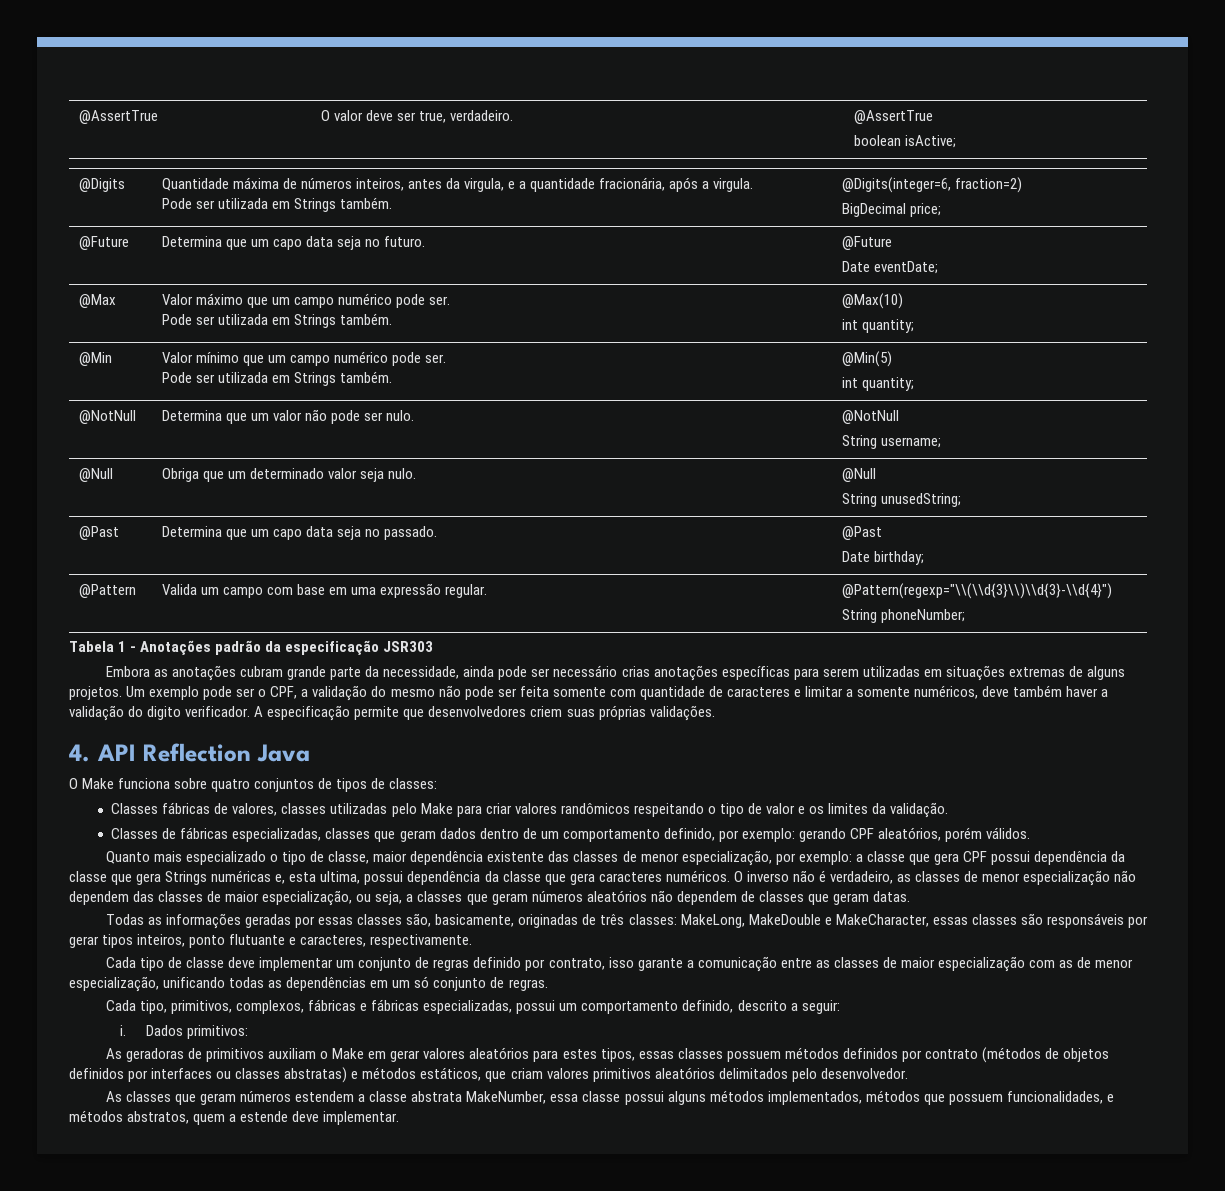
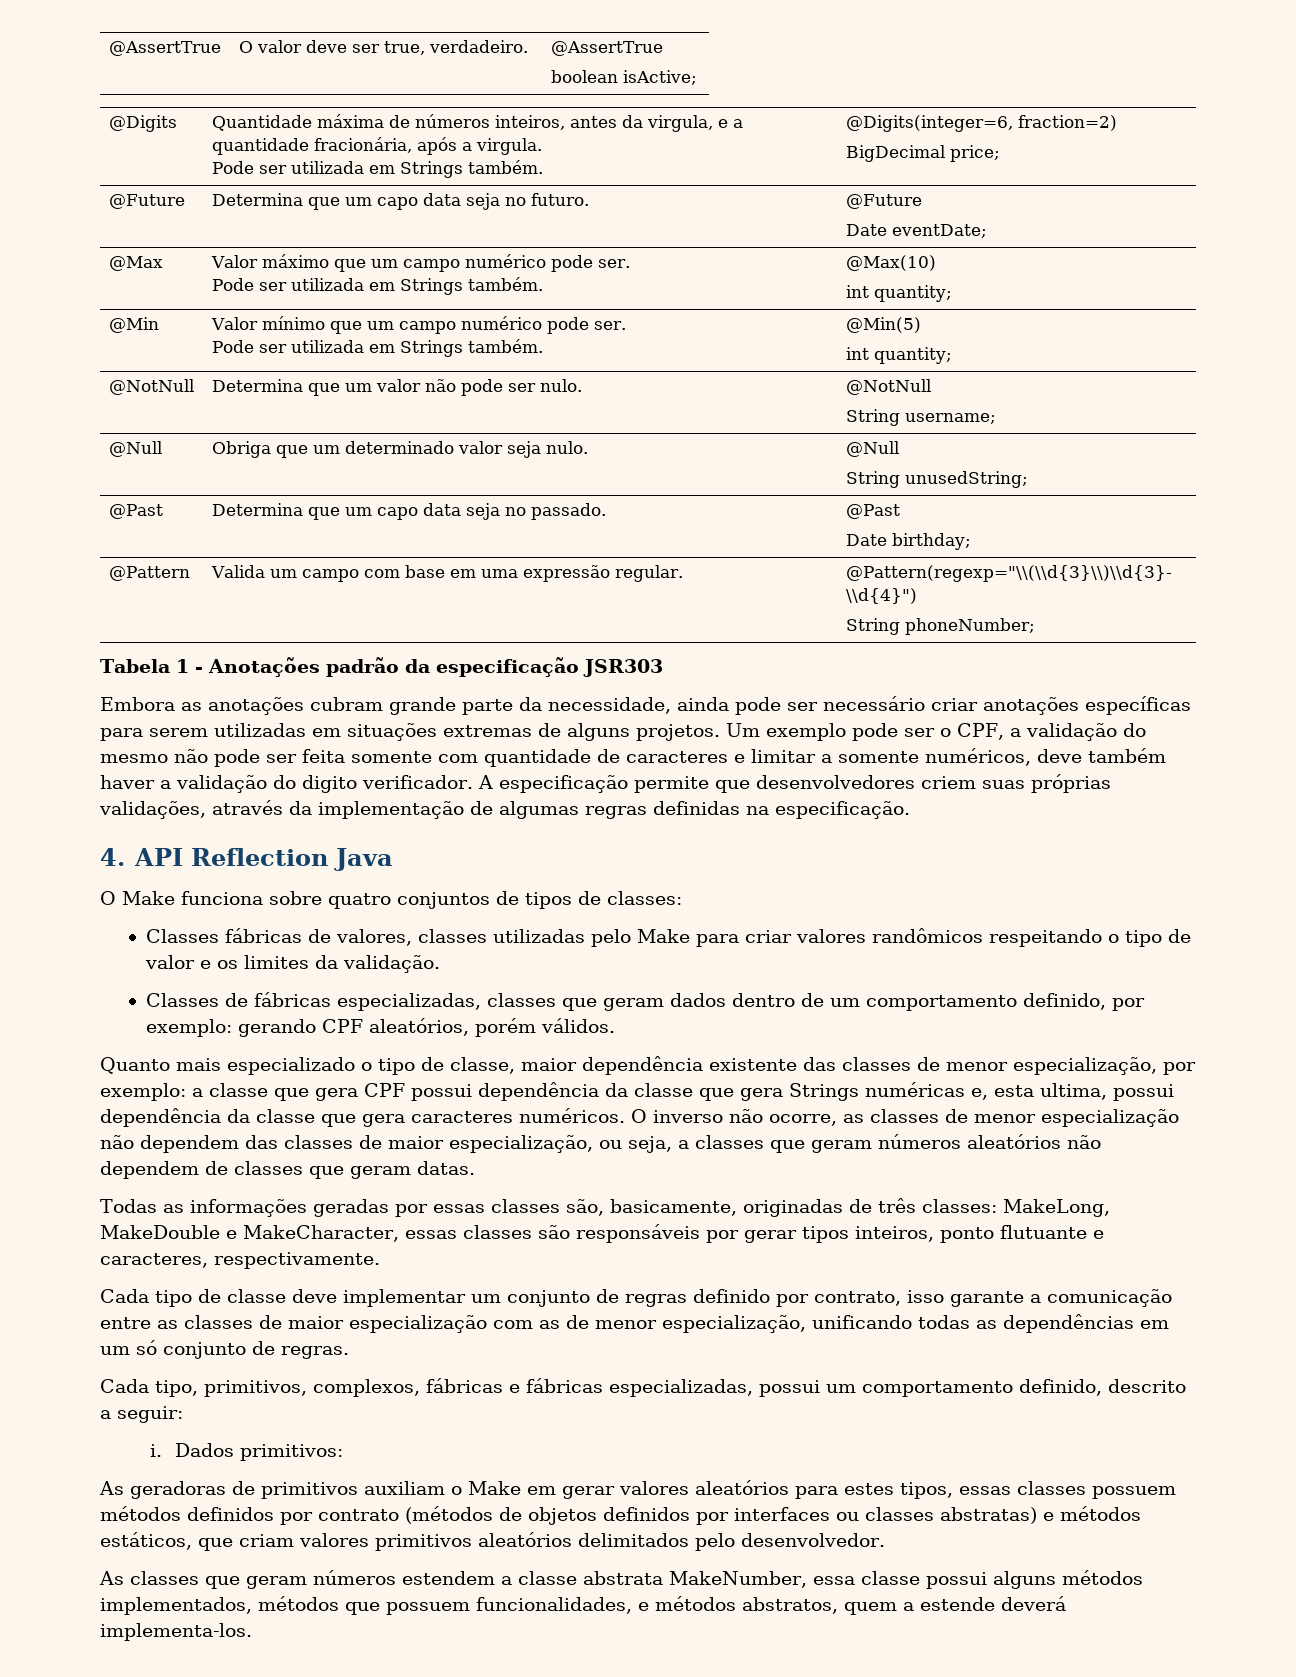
[621,666,650,677] crias -> [931,698,978,711] criar
[649,705,715,721] validações. -> [99,800,910,819] validações, através da implementação de algumas regras definidas na especificação.
[818,870,893,884] é verdadeiro, -> [769,1114,837,1126] ocorre,
[292,1111,400,1125] deve implementar. -> [1001,1596,1066,1611] [100,1623,252,1641] deverá implementa-los.

